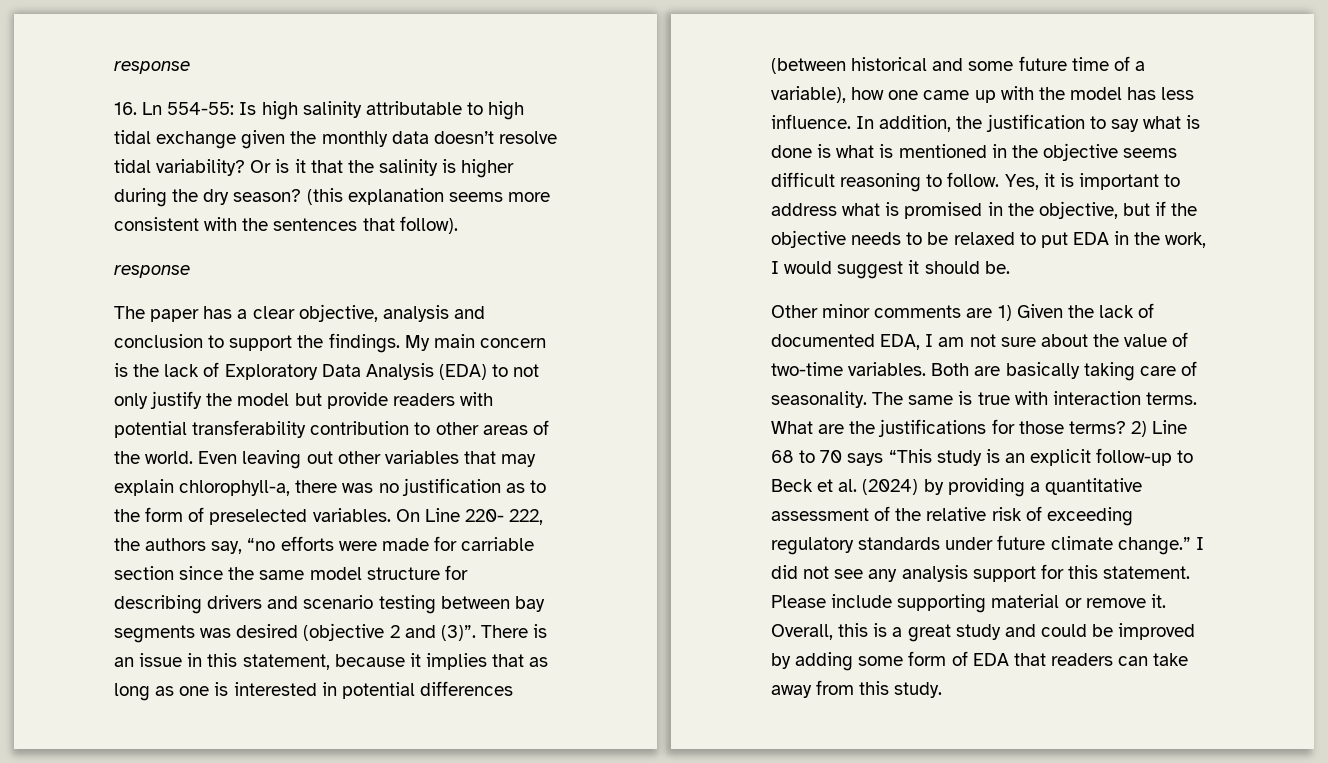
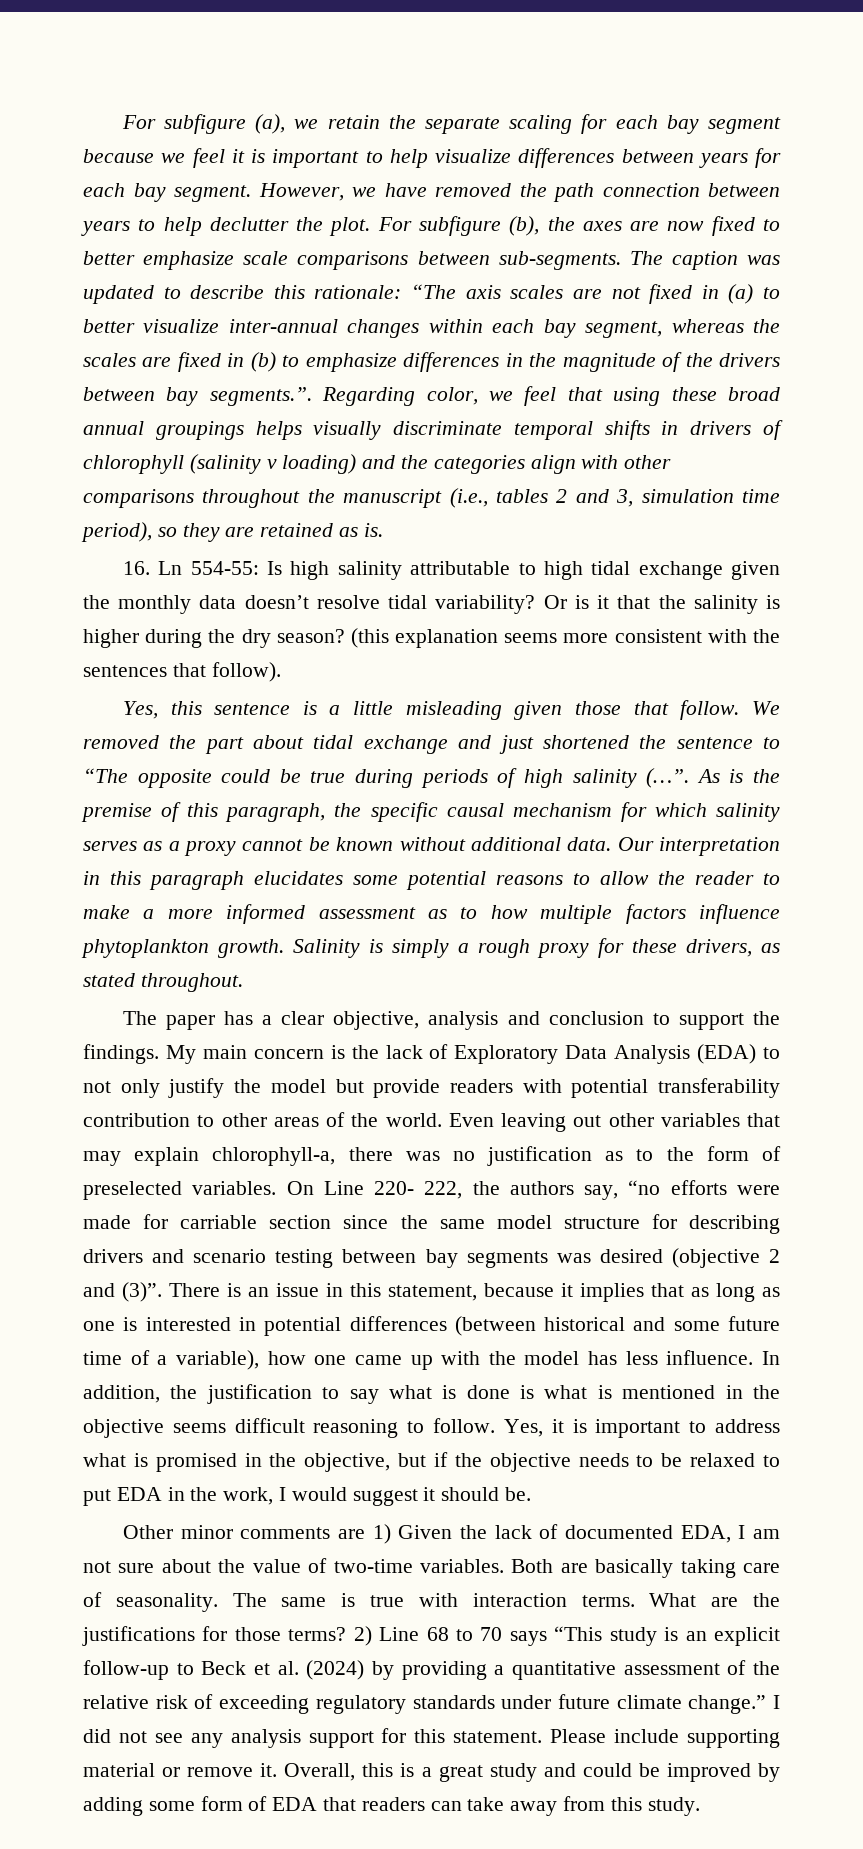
[114,61,190,74] response -> [121,114,781,134] [83,148,781,168] [83,183,780,202] [81,216,781,236] [83,251,780,270] [83,284,781,304] [83,319,781,338] [83,352,780,372] [83,386,780,406] [83,420,784,440] [83,454,672,474] [83,488,780,508] [81,522,383,542] For subfigure (a), we retain the separate scaling for each bay segment because we feel it is important to help visualize differences between years for each bay segment. However, we have removed the path connection between years to help declutter the plot. For subfigure (b), the axes are now fixed to better emphasize scale comparisons between sub-segments. The caption was updated to describe this rationale: “The axis scales are not fixed in (a) to better visualize inter-annual changes within each bay segment, whereas the scales are fixed in (b) to emphasize differences in the magnitude of the drivers between bay segments.”. Regarding color, we feel that using these broad annual groupings helps visually discriminate temporal shifts in drivers of chlorophyll (salinity v loading) and the categories align with other comparisons throughout the manuscript (i.e., tables 2 and 3, simulation time period), so they are retained as is.
[114,265,190,278] response -> [122,700,780,720] [83,735,781,754] [83,768,781,788] [81,802,781,822] [83,837,780,856] [83,871,780,890] [83,904,780,924] [81,938,780,958] [83,973,243,992] Yes, this sentence is a little misleading given those that follow. We removed the part about tidal exchange and just shortened the sentence to “The opposite could be true during periods of high salinity (…”. As is the premise of this paragraph, the specific causal mechanism for which salinity serves as a proxy cannot be known without additional data. Our interpretation in this paragraph elucidates some potential reasons to allow the reader to make a more informed assessment as to how multiple factors influence phytoplankton growth. Salinity is simply a rough proxy for these drivers, as stated throughout.

